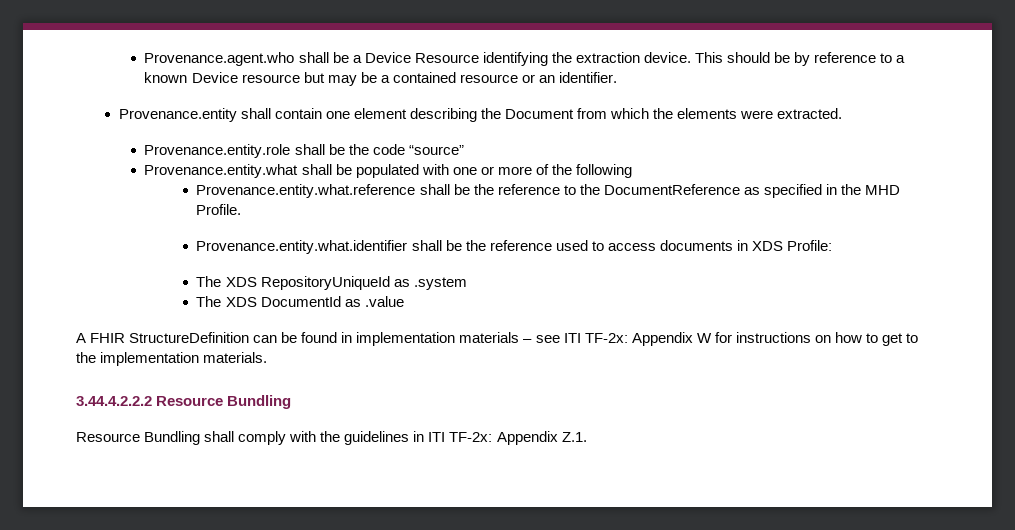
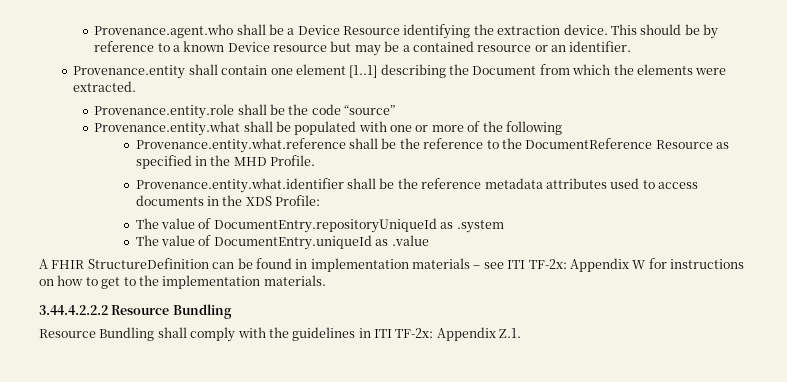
(407, 113) none -> [349,65,378,78] [1..1]
(740, 189) none -> [655,140,713,149] Resource
(552, 245) none -> [484,178,607,189] metadata attributes
(748, 245) none -> [222,195,243,206] the
[225,276,390,290] XDS RepositoryUniqueId -> [161,218,437,233] value of DocumentEntry.repositoryUniqueId
[225,296,341,307] XDS DocumentId -> [161,235,372,250] value of DocumentEntry.uniqueId

